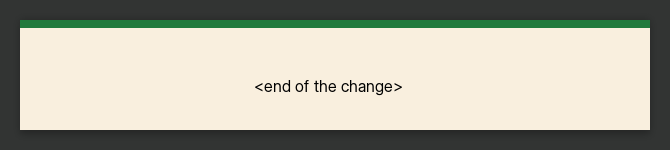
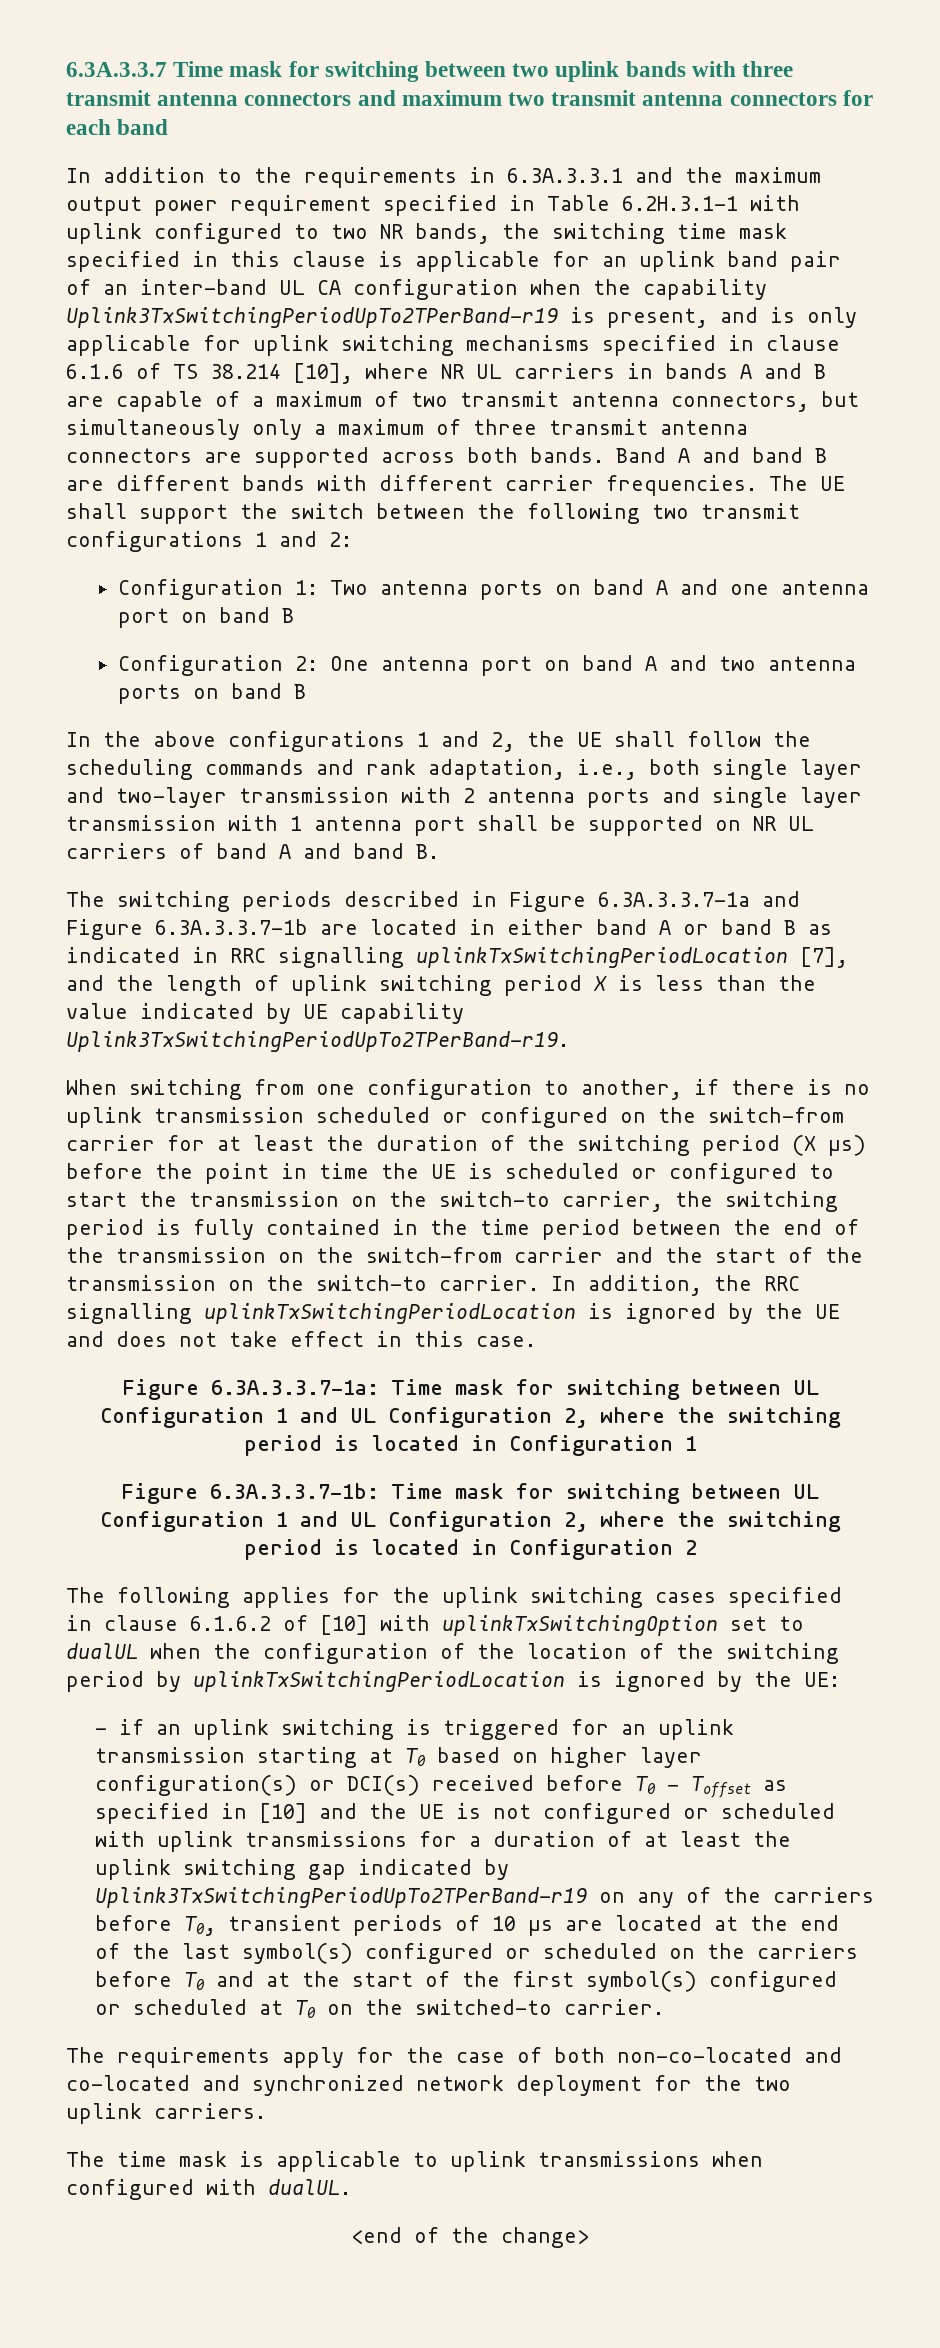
(254, 86) none -> [66,61,794,82] [66,90,873,106] [66,119,169,135] [66,167,821,188] [66,195,800,216] [66,223,787,244] [66,251,841,272] [66,279,767,300] [66,307,857,328] [66,335,840,356] [66,363,826,384] [66,391,859,412] [66,419,748,440] [66,447,827,468] [66,475,845,496] [66,503,800,524] [66,531,352,552] [118,579,870,600] [118,607,295,628] [118,655,857,676] [118,683,307,704] [66,731,811,752] [66,759,862,780] [66,787,862,808] [66,815,814,836] [66,843,439,859] [66,891,800,912] [66,919,832,940] [66,947,848,968] [66,975,816,996] [66,1003,464,1024] [66,1031,569,1052] [66,1079,870,1100] [66,1107,844,1128] [66,1135,866,1156] [66,1163,834,1184] [66,1191,838,1212] [66,1219,859,1240] [66,1247,863,1263] [66,1275,800,1296] [66,1303,840,1324] [66,1331,536,1347] [121,1379,819,1400] [100,1407,841,1428] [243,1435,697,1456] [121,1483,819,1504] [100,1511,841,1532] [243,1539,697,1560] [66,1587,842,1608] [66,1615,804,1636] [66,1643,839,1664] [66,1671,840,1692] [94,1719,734,1740] [94,1747,702,1768] [94,1775,787,1798] [94,1803,835,1824] [94,1831,791,1852] [94,1859,509,1880] [94,1887,874,1908] [94,1915,839,1936] [94,1943,858,1964] [94,1971,837,1992] [94,1999,664,2018] [66,2047,842,2068] [66,2075,791,2096] [66,2103,266,2124] [66,2151,763,2172] [66,2179,351,2200] 6.3A.3.3.7 Time mask for switching between two uplink bands with three transmit antenna connectors and maximum two transmit antenna connectors for each band // In addition to the requirements in 6.3A.3.3.1 and the maximum output power requirement specified in Table 6.2H.3.1-1 with uplink configured to two NR bands, the switching time mask specified in this clause is applicable for an uplink band pair of an inter-band UL CA configuration when the capability Uplink3TxSwitchingPeriodUpTo2TPerBand-r19 is present, and is only applicable for uplink switching mechanisms specified in clause 6.1.6 of TS 38.214 [10], where NR UL carriers in bands A and B are capable of a maximum of two transmit antenna connectors, but simultaneously only a maximum of three transmit antenna connectors are supported across both bands. Band A and band B are different bands with different carrier frequencies. The UE shall support the switch between the following two transmit configurations 1 and 2: // Configuration 1: Two antenna ports on band A and one antenna port on band B // Configuration 2: One antenna port on band A and two antenna ports on band B // In the above configurations 1 and 2, the UE shall follow the scheduling commands and rank adaptation, i.e., both single layer and two-layer transmission with 2 antenna ports and single layer transmission with 1 antenna port shall be supported on NR UL carriers of band A and band B. // The switching periods described in Figure 6.3A.3.3.7-1a and Figure 6.3A.3.3.7-1b are located in either band A or band B as indicated in RRC signalling uplinkTxSwitchingPeriodLocation [7], and the length of uplink switching period X is less than the value indicated by UE capability Uplink3TxSwitchingPeriodUpTo2TPerBand-r19. // When switching from one configuration to another, if there is no uplink transmission scheduled or configured on the switch-from carrier for at least the duration of the switching period (X µs) before the point in time the UE is scheduled or configured to start the transmission on the switch-to carrier, the switching period is fully contained in the time period between the end of the transmission on the switch-from carrier and the start of the transmission on the switch-to carrier. In addition, the RRC signalling uplinkTxSwitchingPeriodLocation is ignored by the UE and does not take effect in this case. // Figure 6.3A.3.3.7-1a: Time mask for switching between UL Configuration 1 and UL Configuration 2, where the switching period is located in Configuration 1 // Figure 6.3A.3.3.7-1b: Time mask for switching between UL Configuration 1 and UL Configuration 2, where the switching period is located in Configuration 2 // The following applies for the uplink switching cases specified in clause 6.1.6.2 of [10] with uplinkTxSwitchingOption set to dualUL when the configuration of the location of the switching period by uplinkTxSwitchingPeriodLocation is ignored by the UE: // - if an uplink switching is triggered for an uplink transmission starting at T0 based on higher layer configuration(s) or DCI(s) received before T0 − Toffset as specified in [10] and the UE is not configured or scheduled with uplink transmissions for a duration of at least the uplink switching gap indicated by Uplink3TxSwitchingPeriodUpTo2TPerBand-r19 on any of the carriers before T0, transient periods of 10 μs are located at the end of the last symbol(s) configured or scheduled on the carriers before T0 and at the start of the first symbol(s) configured or scheduled at T0 on the switched-to carrier. // The requirements apply for the case of both non-co-located and co-located and synchronized network deployment for the two uplink carriers. // The time mask is applicable to uplink transmissions when configured with dualUL. //

